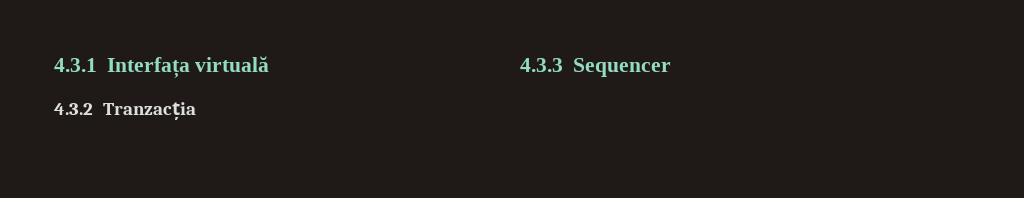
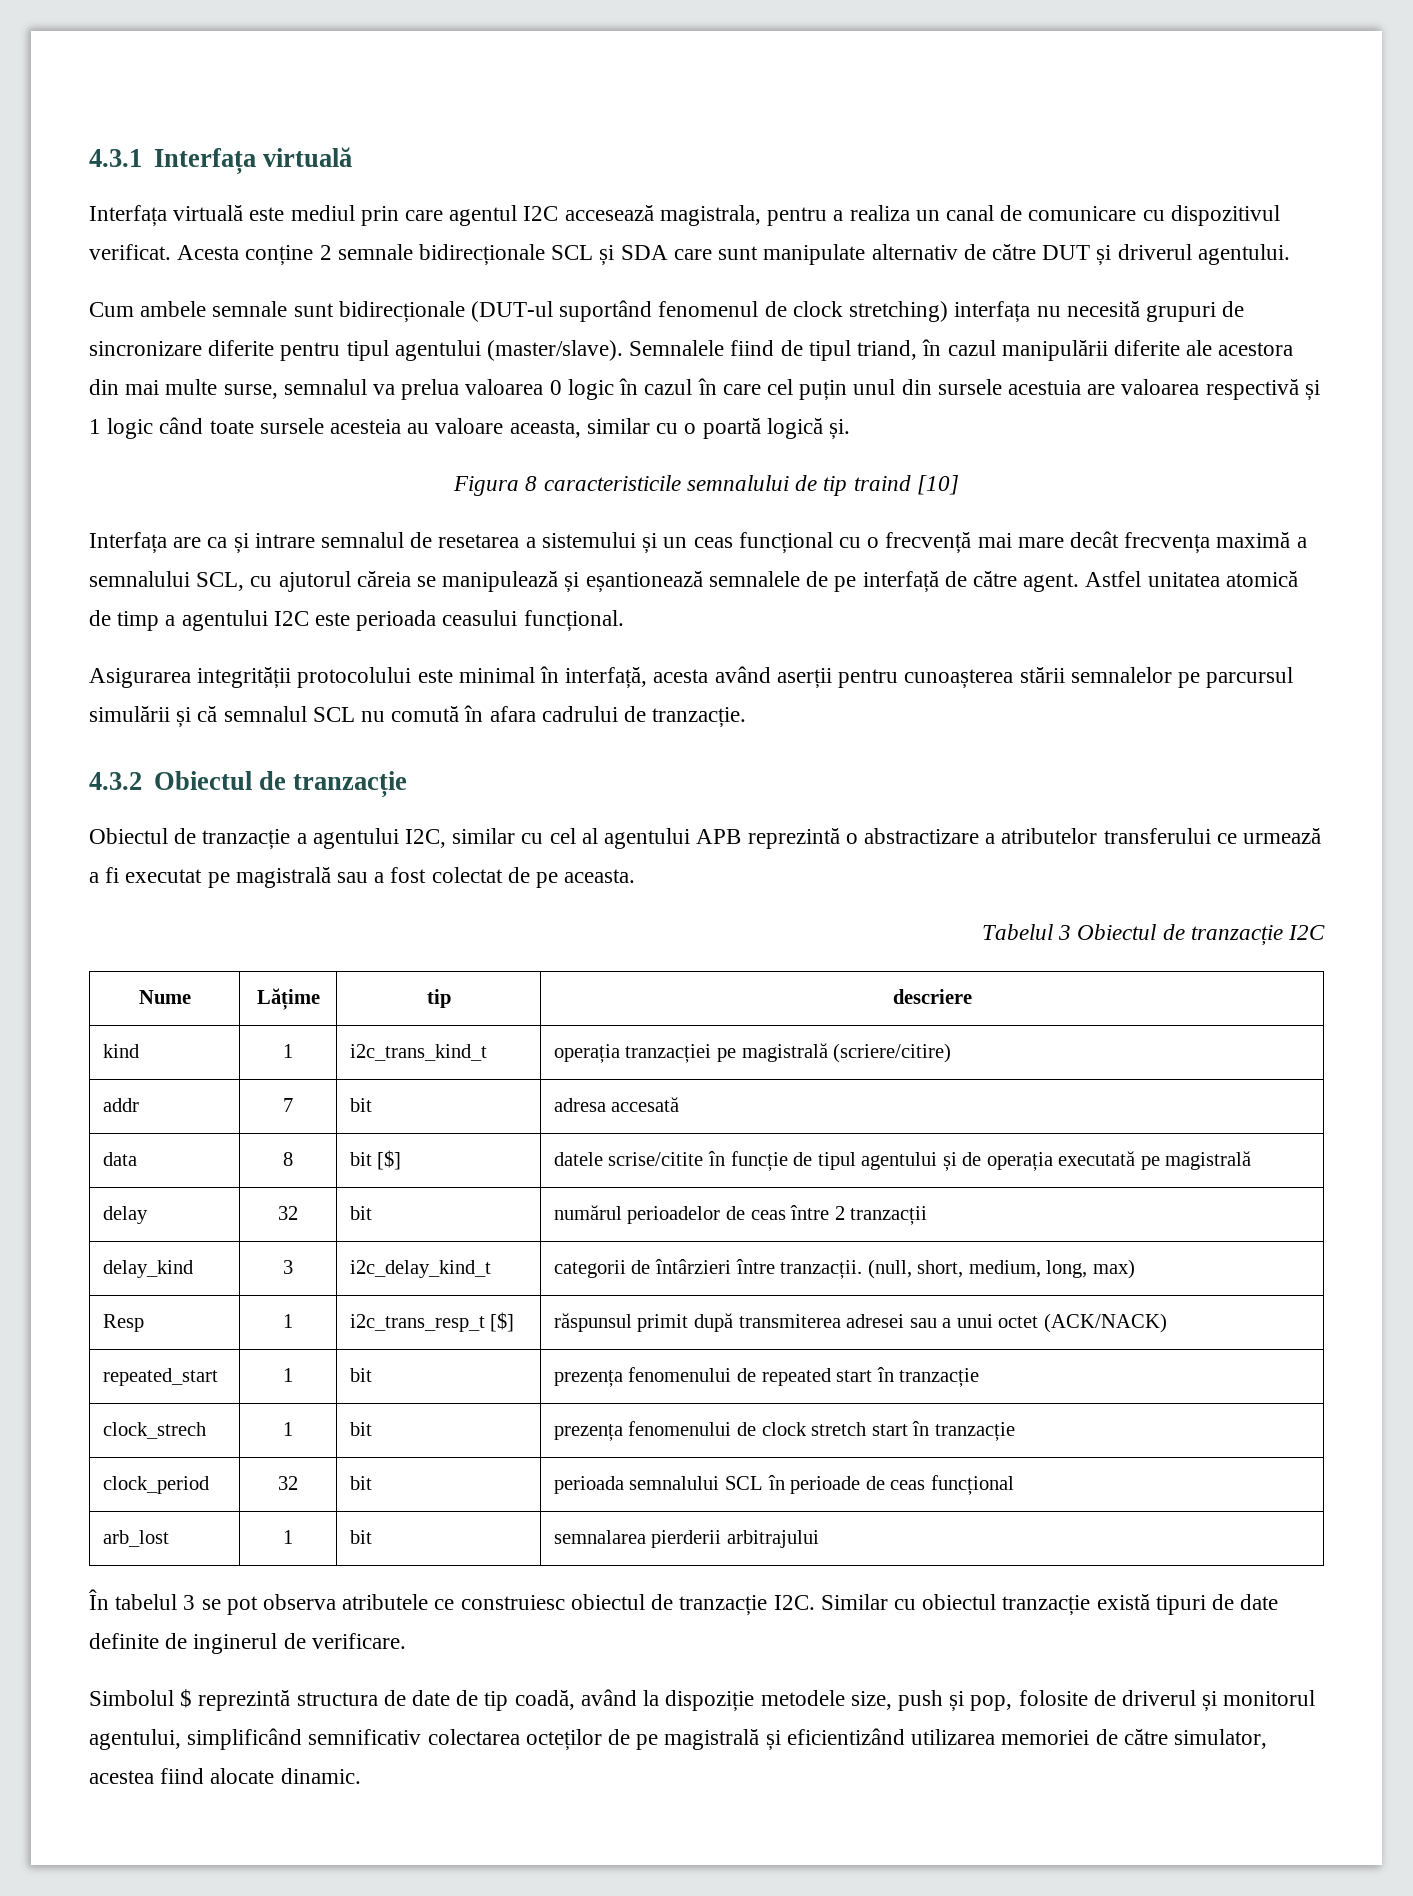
[54,102,196,120] [520,58,671,77] 4.3.2 Tranzacția // 4.3.3 Sequencer -> [89,205,1280,227] [89,244,1290,266] [89,300,1245,323] [89,339,1294,361] [89,378,1320,401] [89,417,850,440] [453,475,959,496] [89,531,1307,554] [89,571,1298,593] [89,610,624,632] [89,666,1294,689] [89,705,747,728] [89,771,407,798] [89,828,1321,850] [89,867,636,888] [981,924,1326,946] [138,990,191,1004] [256,988,320,1010] [426,989,451,1008] [892,989,972,1004] [102,1044,139,1058] [283,1044,293,1058] [349,1044,487,1061] [553,1043,952,1063] [102,1098,139,1112] [283,1098,293,1112] [349,1098,372,1112] [553,1097,680,1112] [102,1152,137,1166] [283,1152,293,1166] [349,1150,402,1170] [553,1151,1252,1171] [102,1206,148,1224] [278,1206,298,1220] [349,1206,372,1220] [553,1205,928,1225] [102,1260,193,1278] [283,1260,293,1274] [349,1260,491,1278] [553,1259,1135,1279] [102,1314,144,1332] [283,1314,293,1328] [349,1312,515,1332] [553,1313,1167,1333] [102,1368,218,1386] [283,1368,293,1382] [349,1368,372,1382] [553,1367,980,1387] [102,1422,206,1439] [283,1422,293,1436] [349,1422,372,1436] [553,1421,1015,1441] [102,1476,209,1494] [278,1476,298,1490] [349,1476,372,1490] [553,1475,1014,1495] [102,1530,169,1547] [283,1530,293,1544] [349,1530,372,1544] [553,1530,819,1548] [89,1589,1279,1616] [89,1633,406,1654] [89,1689,1316,1712] [89,1728,1267,1751] [89,1768,361,1784] Interfața virtuală este mediul prin care agentul I2C accesează magistrala, pentru a realiza un canal de comunicare cu dispozitivul verificat. Acesta conține 2 semnale bidirecționale SCL și SDA care sunt manipulate alternativ de către DUT și driverul agentului. // Cum ambele semnale sunt bidirecționale (DUT-ul suportând fenomenul de clock stretching) interfața nu necesită grupuri de sincronizare diferite pentru tipul agentului (master/slave). Semnalele fiind de tipul triand, în cazul manipulării diferite ale acestora din mai multe surse, semnalul va prelua valoarea 0 logic în cazul în care cel puțin unul din sursele acestuia are valoarea respectivă și 1 logic când toate sursele acesteia au valoare aceasta, similar cu o poartă logică și. // Figura 8 caracteristicile semnalului de tip traind [10] // Interfața are ca și intrare semnalul de resetarea a sistemului și un ceas funcțional cu o frecvență mai mare decât frecvența maximă a semnalului SCL, cu ajutorul căreia se manipulează și eșantionează semnalele de pe interfață de către agent. Astfel unitatea atomică de timp a agentului I2C este perioada ceasului funcțional. // Asigurarea integrității protocolului este minimal în interfață, acesta având aserții pentru cunoașterea stării semnalelor pe parcursul simulării și că semnalul SCL nu comută în afara cadrului de tranzacție. // 4.3.2 Obiectul de tranzacție // Obiectul de tranzacție a agentului I2C, similar cu cel al agentului APB reprezintă o abstractizare a atributelor transferului ce urmează a fi executat pe magistrală sau a fost colectat de pe aceasta. // Tabelul 3 Obiectul de tranzacție I2C // Nume | Lățime | tip | descriere // kind | 1 | i2c_trans_kind_t | operația tranzacției pe magistrală (scriere/citire) // addr | 7 | bit | adresa accesată // data | 8 | bit [$] | datele scrise/citite în funcție de tipul agentului și de operația executată pe magistrală // delay | 32 | bit | numărul perioadelor de ceas între 2 tranzacții // delay_kind | 3 | i2c_delay_kind_t | categorii de întârzieri între tranzacții. (null, short, medium, long, max) // Resp | 1 | i2c_trans_resp_t [$] | răspunsul primit după transmiterea adresei sau a unui octet (ACK/NACK) // repeated_start | 1 | bit | prezența fenomenului de repeated start în tranzacție // clock_strech | 1 | bit | prezența fenomenului de clock stretch start în tranzacție // clock_period | 32 | bit | perioada semnalului SCL în perioade de ceas funcțional // arb_lost | 1 | bit | semnalarea pierderii arbitrajului // În tabelul 3 se pot observa atributele ce construiesc obiectul de tranzacție I2C. Similar cu obiectul tranzacție există tipuri de date definite de inginerul de verificare. // Simbolul $ reprezintă structura de date de tip coadă, având la dispoziție metodele size, push și pop, folosite de driverul și monitorul agentului, simplificând semnificativ colectarea octeților de pe magistrală și eficientizând utilizarea memoriei de către simulator, acestea fiind alocate dinamic.

